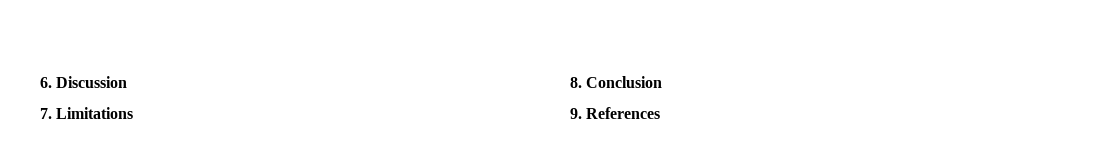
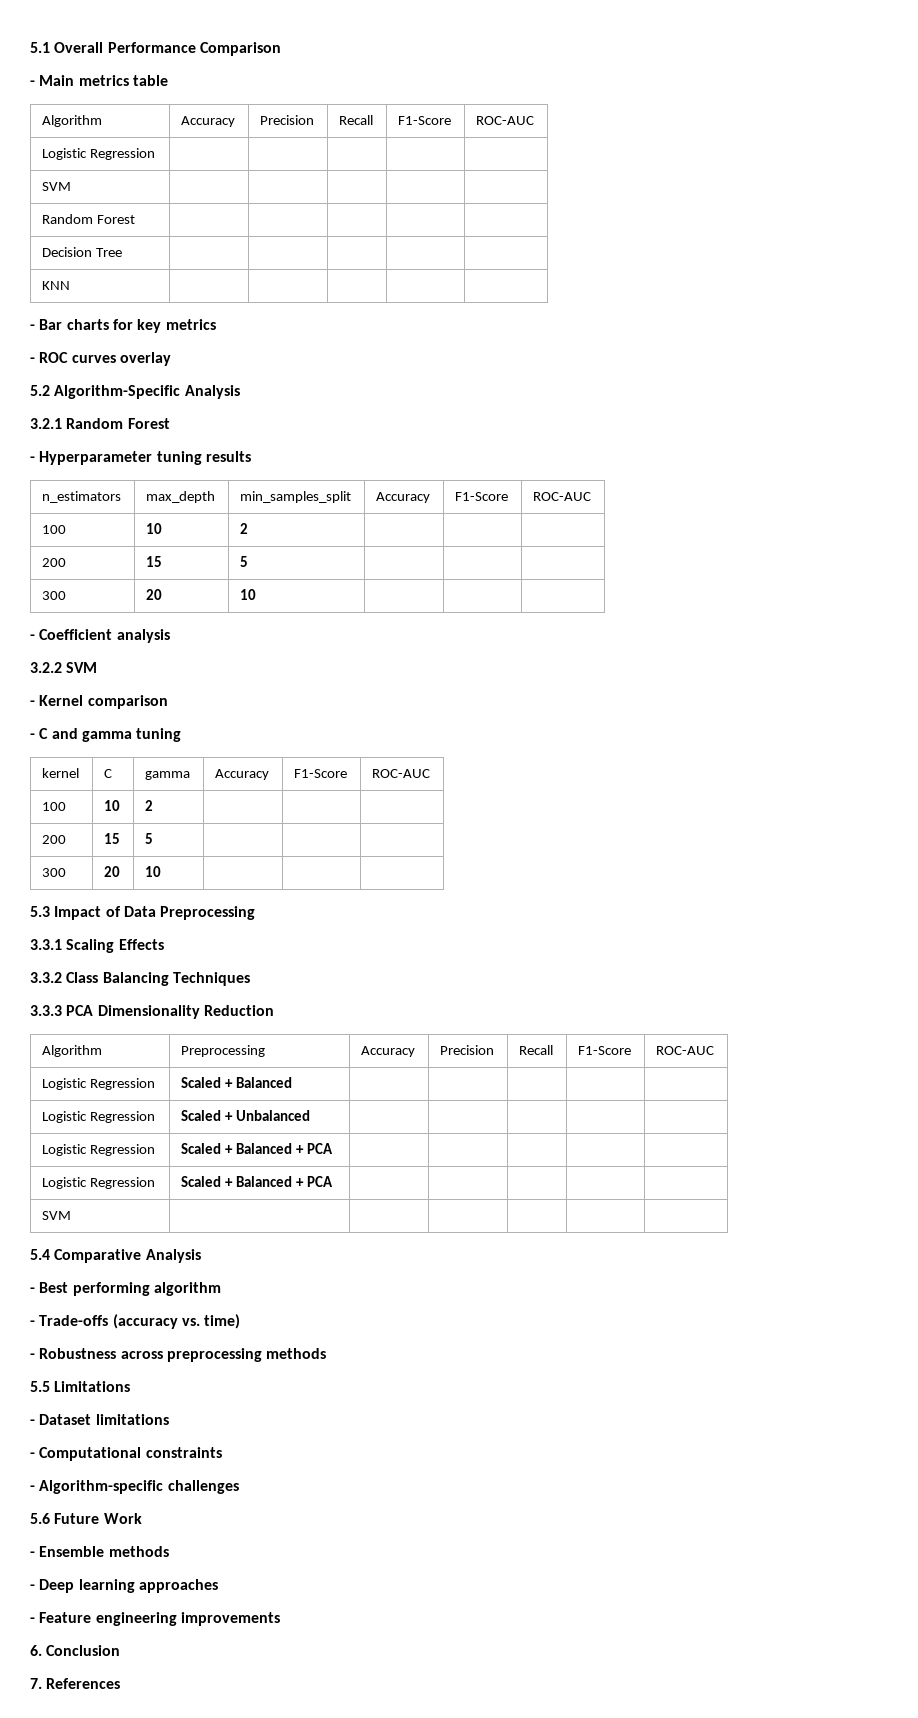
[40,76,128,88] [40,107,134,119] [570,76,663,88] [570,108,582,119] 6. Discussion // 7. Limitations // 8. Conclusion // 9. -> [30,42,281,56] [30,75,168,86] [42,115,103,127] [181,116,236,127] [260,115,315,125] [339,115,374,125] [398,116,452,125] [476,116,535,125] [42,148,155,160] [42,182,72,191] [42,214,135,224] [42,247,122,257] [42,281,71,290] [30,319,216,333] [30,352,171,366] [30,385,240,399] [30,418,170,429] [30,451,251,465] [42,491,122,503] [146,491,216,503] [240,491,352,503] [376,492,431,503] [455,492,509,501] [533,492,592,501] [42,525,67,534] [146,523,163,534] [240,523,249,534] [42,558,67,567] [146,556,163,567] [240,556,249,567] [42,591,67,600] [146,589,163,600] [240,589,257,600] [30,629,170,643] [30,662,98,673] [30,695,168,709] [30,728,182,742] [42,768,80,778] [104,769,113,778] [145,771,191,780] [215,769,270,780] [294,769,348,778] [372,769,431,778] [42,802,67,811] [104,800,121,811] [145,800,154,811] [42,835,67,844] [104,833,121,844] [145,833,154,844] [42,868,67,877] [104,866,121,877] [145,866,162,877] [30,906,256,920] [30,939,164,953] [30,972,250,986] [30,1005,274,1019] [42,1045,103,1057] [181,1045,266,1057] [361,1046,416,1057] [440,1045,495,1055] [519,1045,554,1055] [578,1046,632,1055] [656,1046,715,1055] [42,1078,155,1090] [181,1077,292,1088] [42,1111,155,1123] [181,1110,310,1121] [42,1144,155,1156] [181,1143,333,1154] [42,1177,155,1189] [181,1176,333,1187] [42,1211,72,1220] [30,1249,201,1263] [30,1282,221,1296] [30,1314,241,1329] [30,1348,327,1362] [30,1381,131,1392] [30,1414,169,1425] [30,1447,222,1461] [30,1480,239,1494] [30,1513,142,1524] [30,1546,169,1557] [30,1579,218,1593] [30,1612,280,1626] [30,1645,121,1656] [30,1678,42,1689] 5.1 Overall Performance Comparison // - Main metrics table // Algorithm | Accuracy | Precision | Recall | F1-Score | ROC-AUC // Logistic Regression | | | | | // SVM | | | | | // Random Forest | | | | | // Decision Tree | | | | | // KNN | | | | | // - Bar charts for key metrics // - ROC curves overlay // 5.2 Algorithm-Specific Analysis // 3.2.1 Random Forest // - Hyperparameter tuning results // n_estimators | max_depth | min_samples_split | Accuracy | F1-Score | ROC-AUC // 100 | 10 | 2 | | | // 200 | 15 | 5 | | | // 300 | 20 | 10 | | | // - Coefficient analysis // 3.2.2 SVM // - Kernel comparison // - C and gamma tuning // kernel | C | gamma | Accuracy | F1-Score | ROC-AUC // 100 | 10 | 2 | | | // 200 | 15 | 5 | | | // 300 | 20 | 10 | | | // 5.3 Impact of Data Preprocessing // 3.3.1 Scaling Effects // 3.3.2 Class Balancing Techniques // 3.3.3 PCA Dimensionality Reduction // Algorithm | Preprocessing | Accuracy | Precision | Recall | F1-Score | ROC-AUC // Logistic Regression | Scaled + Balanced | | | | | // Logistic Regression | Scaled + Unbalanced | | | | | // Logistic Regression | Scaled + Balanced + PCA | | | | | // Logistic Regression | Scaled + Balanced + PCA | | | | | // SVM | | | | | | // 5.4 Comparative Analysis // - Best performing algorithm // - Trade-offs (accuracy vs. time) // - Robustness across preprocessing methods // 5.5 Limitations // - Dataset limitations // - Computational constraints // - Algorithm-specific challenges // 5.6 Future Work // - Ensemble methods // - Deep learning approaches // - Feature engineering improvements // 6. Conclusion // 7.

